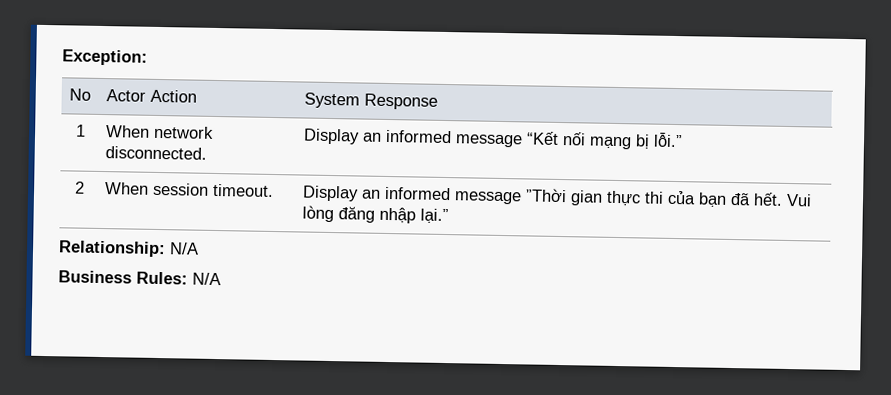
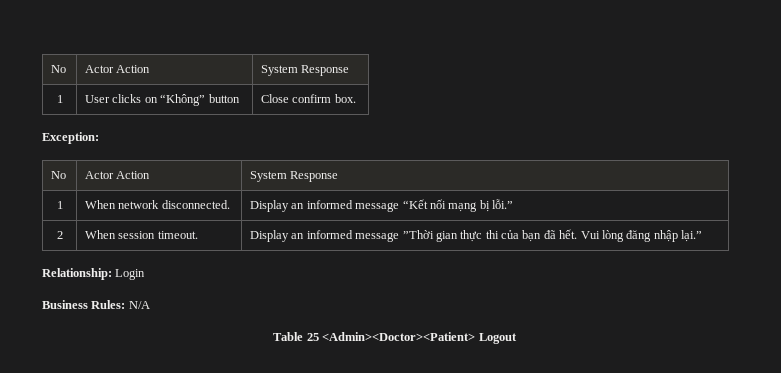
(62, 57) none -> [51,65,67,73] [85,65,151,73] [261,65,350,76] [56,95,63,103] [85,94,240,106] [261,94,356,103] No | Actor Action | System Response // 1 | User clicks on “Không” button | Close confirm box. //
[169,242,199,255] N/A -> [115,269,146,280] Login
(221, 279) none -> [273,332,517,344] // Table 25 <Admin><Doctor><Patient> Logout

